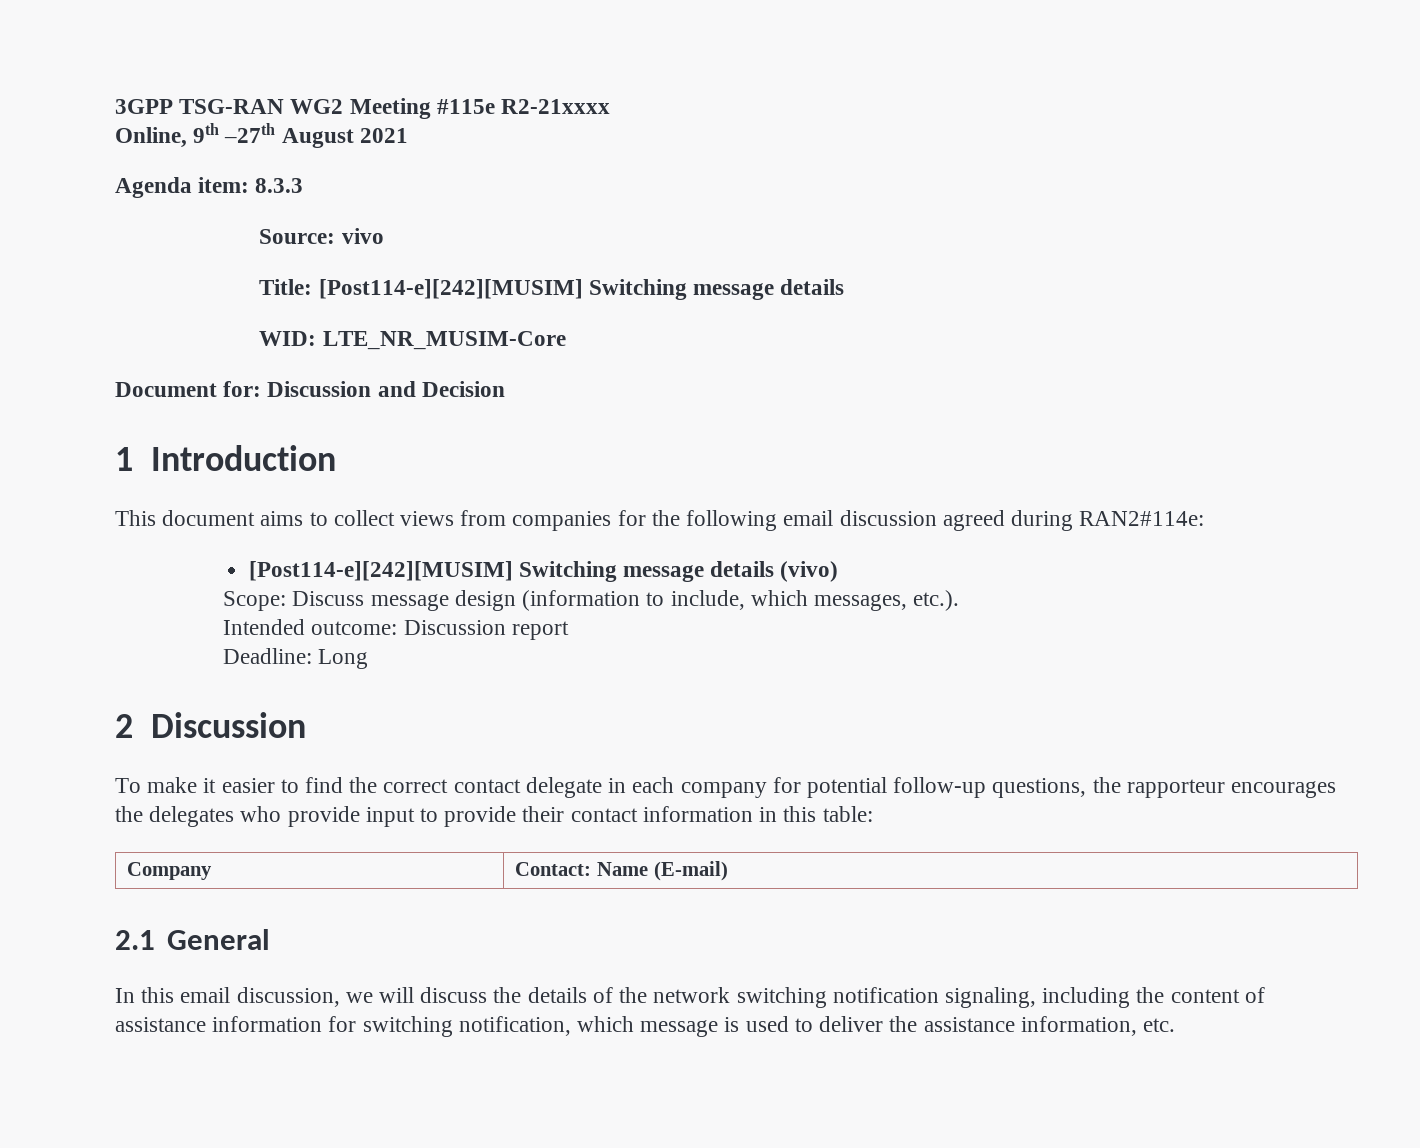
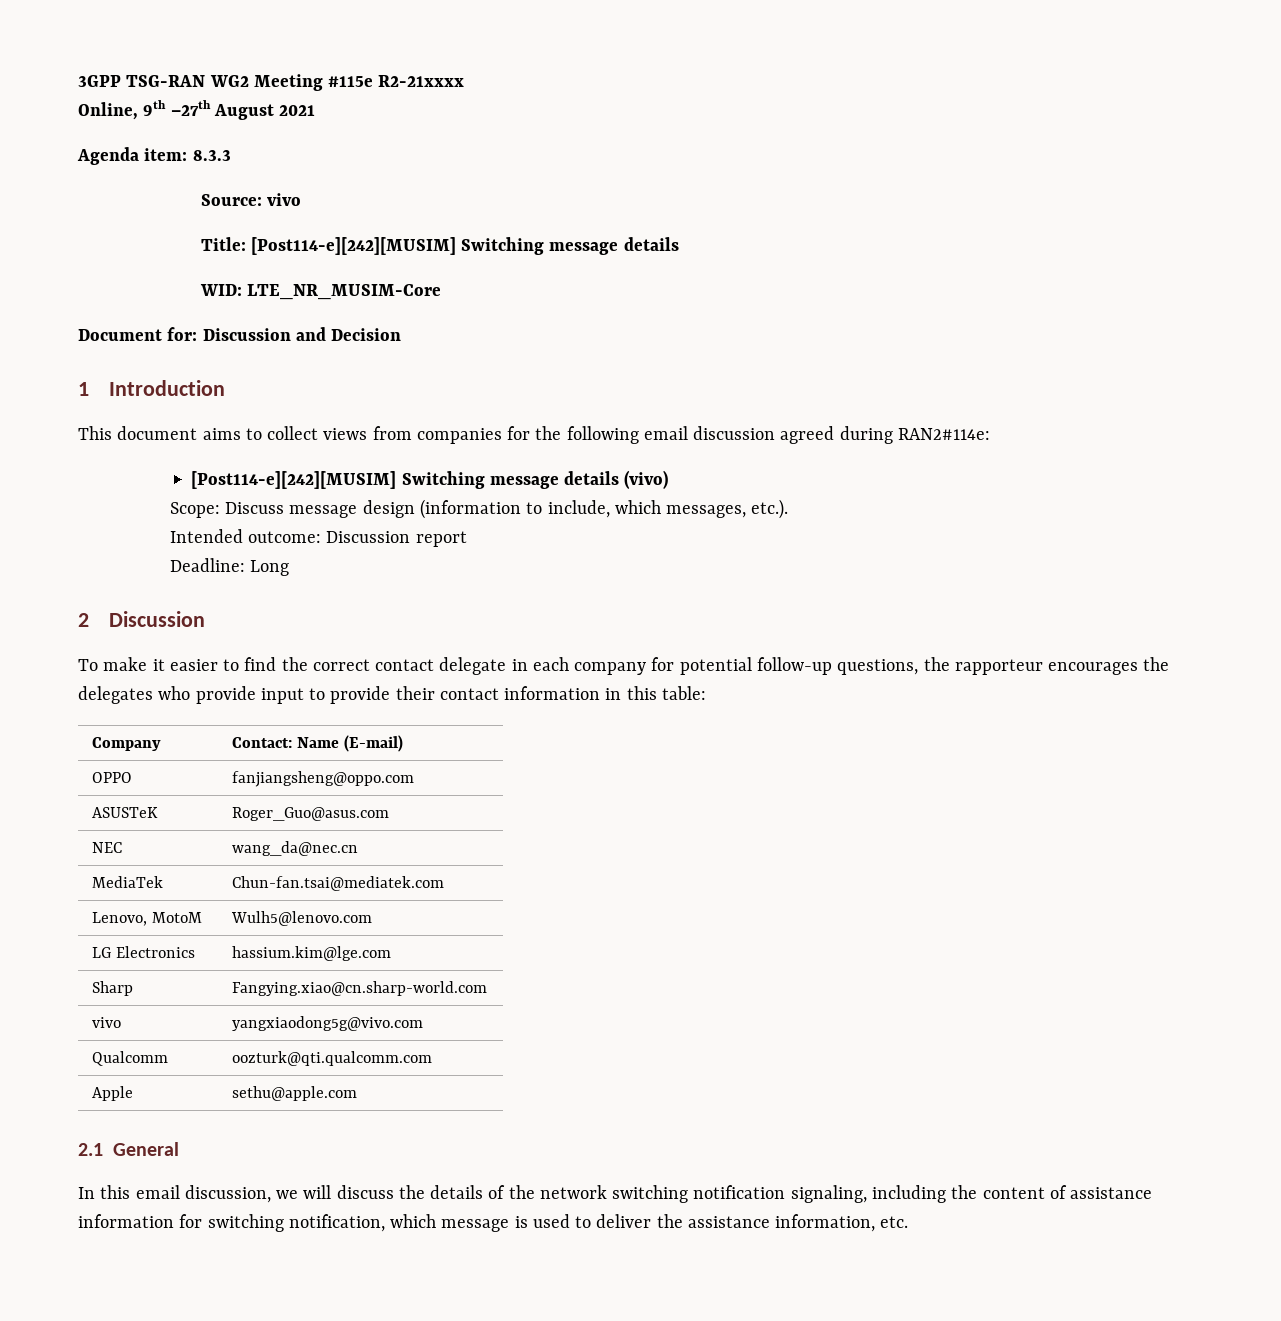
(728, 871) none -> [92,772,133,783] [232,771,415,787] [92,807,159,818] [232,807,390,821] [92,842,123,853] [232,841,359,856] [92,876,164,888] [232,876,445,891] [92,912,202,926] [231,911,373,926] [92,946,195,958] [232,946,392,961] [92,981,134,996] [232,981,488,996] [92,1017,122,1028] [232,1016,424,1031] [92,1051,169,1066] [232,1051,433,1066] [92,1086,134,1101] [232,1086,358,1101] // OPPO | fanjiangsheng@oppo.com // ASUSTeK | Roger_Guo@asus.com // NEC | wang_da@nec.cn // MediaTek | Chun-fan.tsai@mediatek.com // Lenovo, MotoM | Wulh5@lenovo.com // LG Electronics | hassium.kim@lge.com // Sharp | Fangying.xiao@cn.sharp-world.com // vivo | yangxiaodong5g@vivo.com // Qualcomm | oozturk@qti.qualcomm.com // Apple | sethu@apple.com

